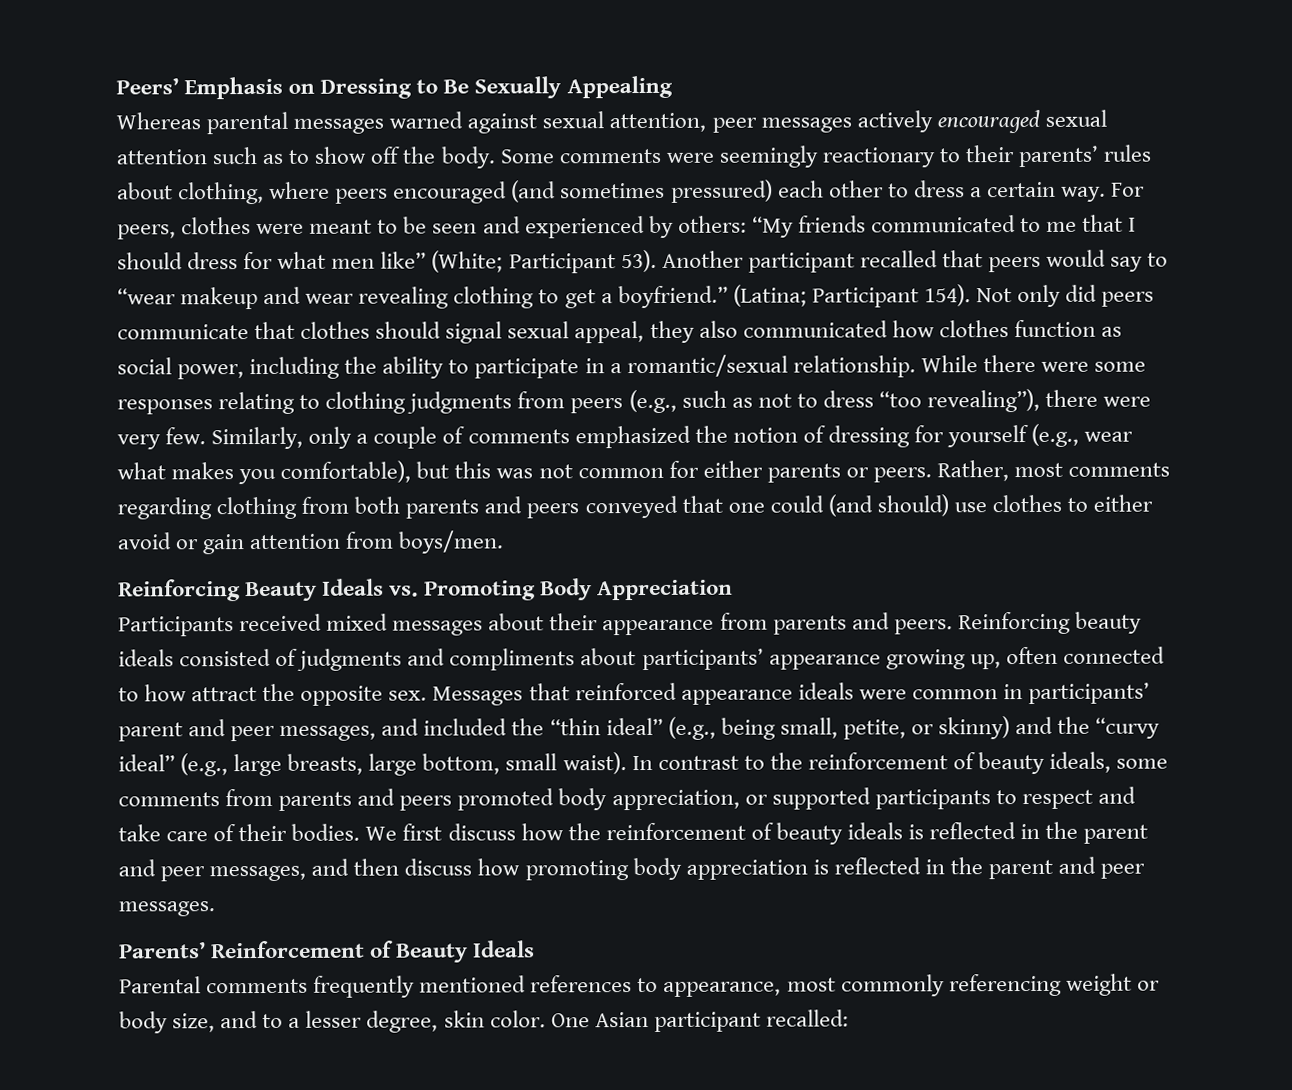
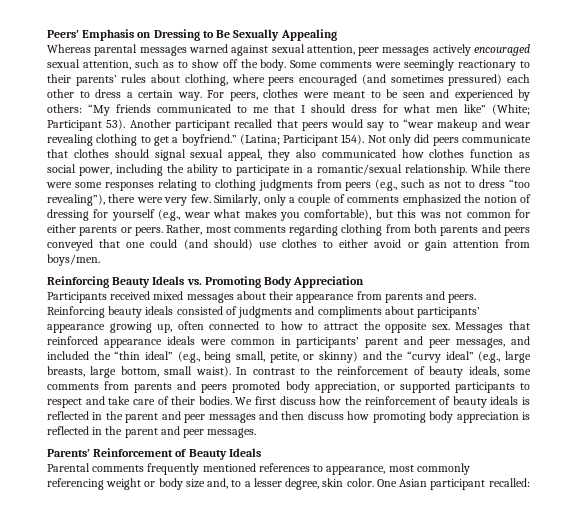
[116,149,208,165] attention -> [82,60,131,70] attention,
(188, 693) none -> [308,323,319,330] to
[209,865,307,882] messages, -> [208,413,256,423] messages
[172,1011,259,1033] size, and -> [185,478,229,489] size and,

